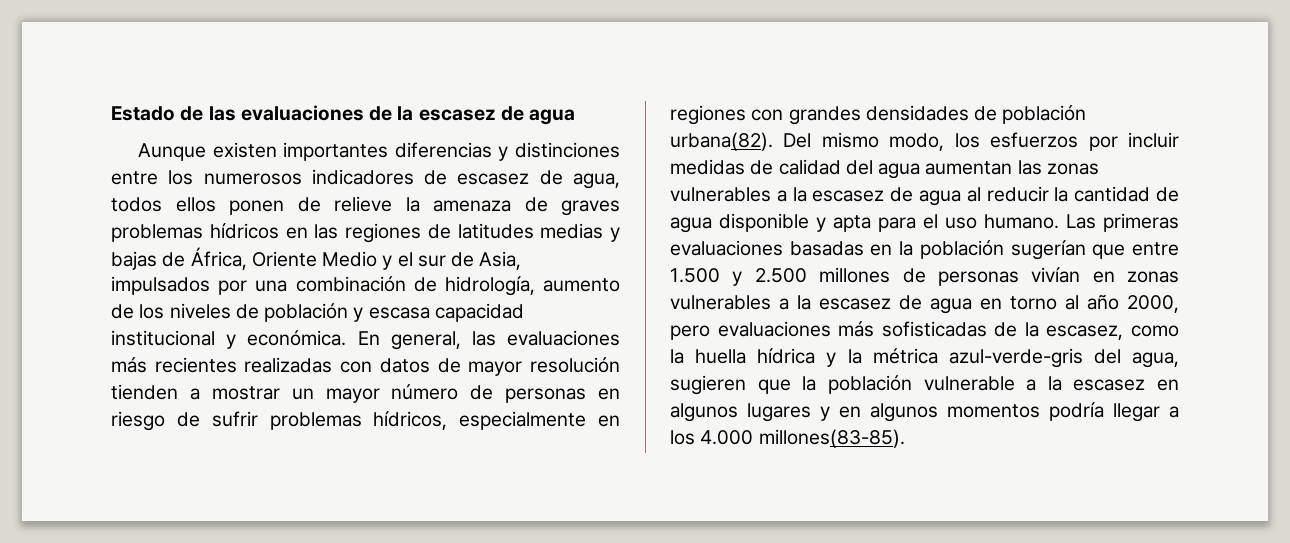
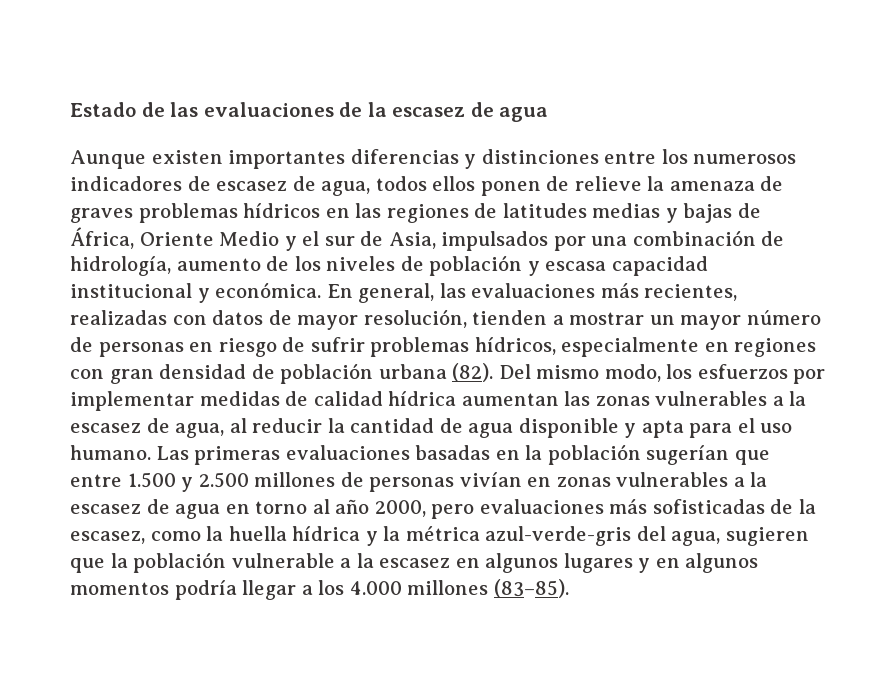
[154,357,237,373] recientes -> [644,284,738,301] recientes,
[530,357,620,373] resolución -> [363,309,467,328] resolución,
[788,105,1087,125] [670,132,773,151] grandes densidades de población urbana(82). -> [109,363,494,384] gran densidad de población urbana (82).
[1128,132,1179,148] incluir -> [70,391,194,411] implementar
[845,160,921,179] del agua -> [388,391,457,406] hídrica
[919,190,961,206] agua -> [175,423,225,438] agua,
[758,429,905,448] millones(83-85). -> [407,579,569,598] millones (83–85).

